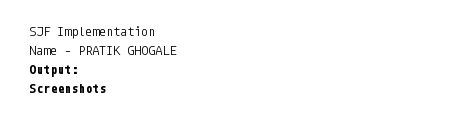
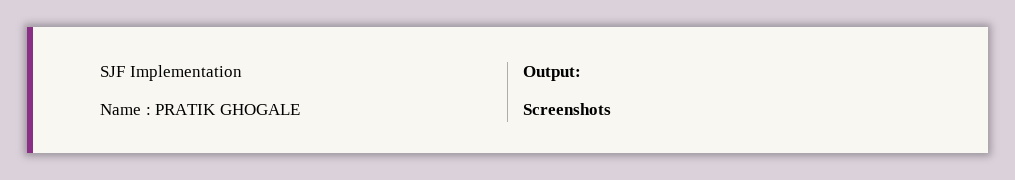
[64,51,71,55] – -> [145,107,151,115] :

